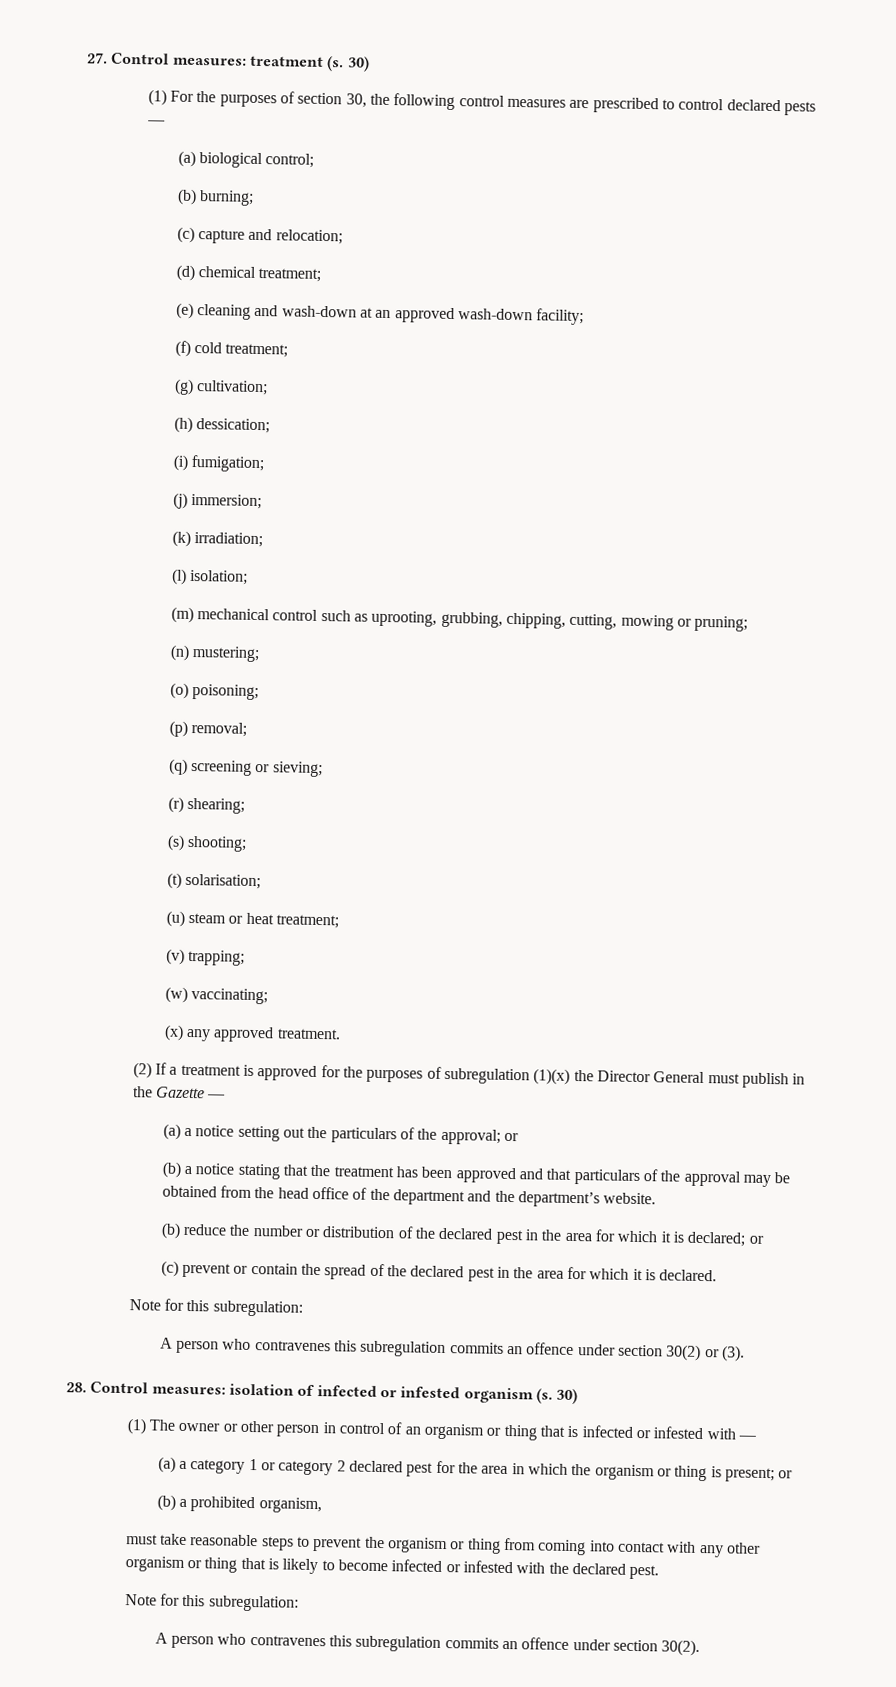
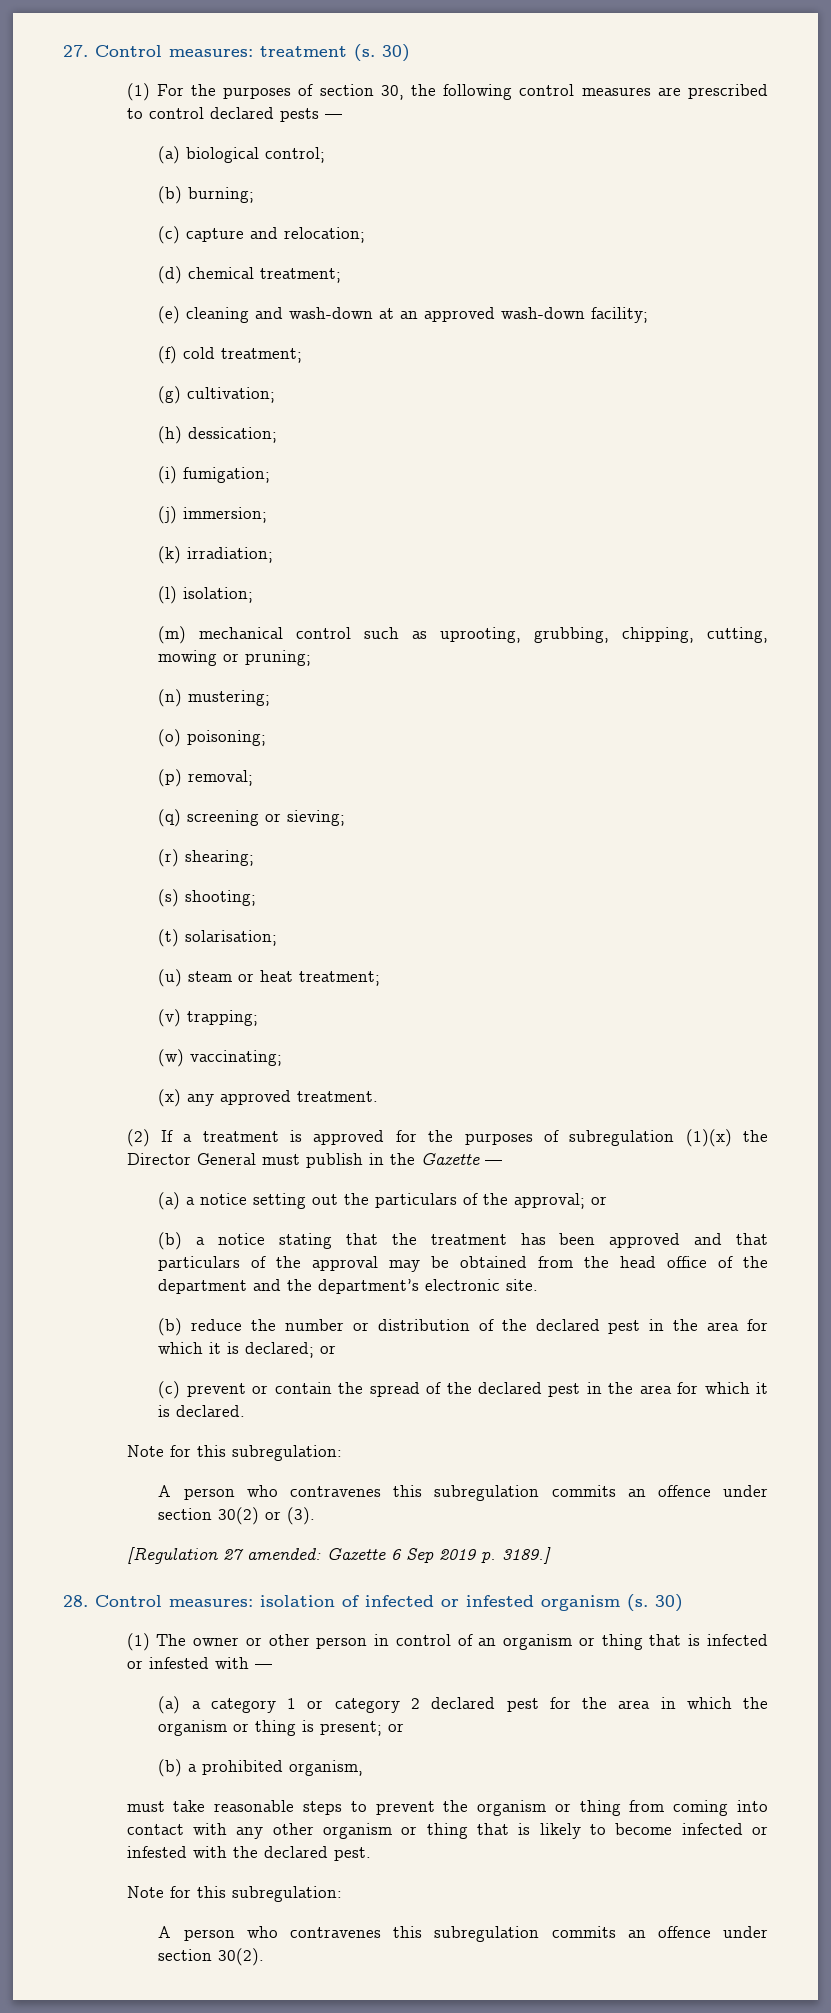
[603,1192,657,1205] website. -> [425,1279,539,1291] electronic site.
(745, 1353) none -> [126,1547,551,1564] // [Regulation 27 amended: Gazette 6 Sep 2019 p. 3189.]

